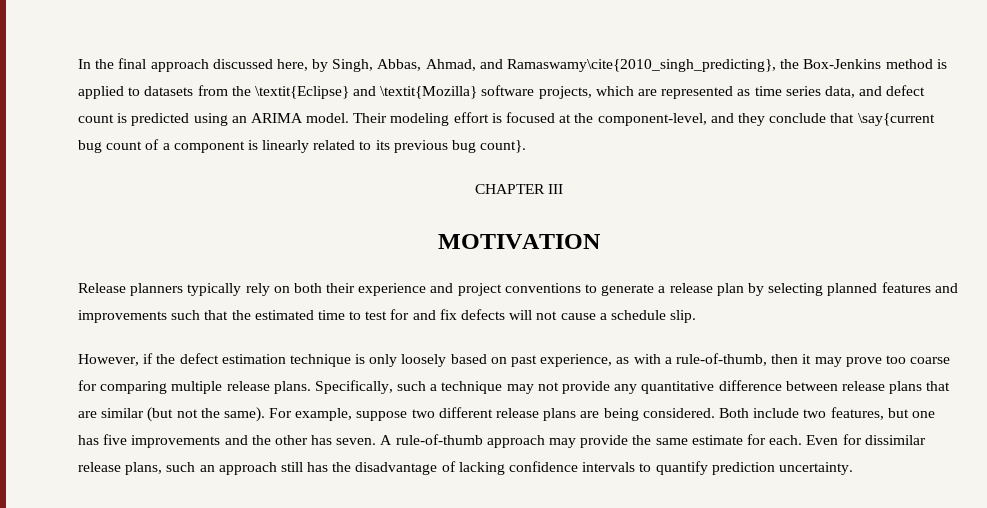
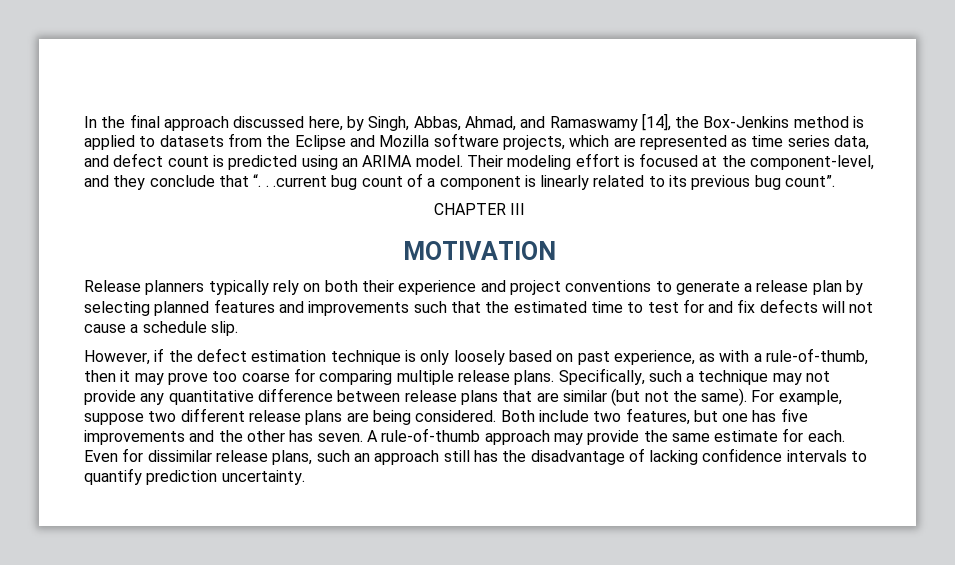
[507,59,777,72] Ramaswamy\cite{2010_singh_predicting}, -> [549,113,671,131] Ramaswamy [14],
[254,86,478,99] \textit{Eclipse} and \textit{Mozilla} -> [294,135,430,150] Eclipse and Mozilla
[857,113,935,126] \say{current -> [253,174,327,187] “. . .current
[480,140,527,153] count}. -> [785,175,836,187] count”.

